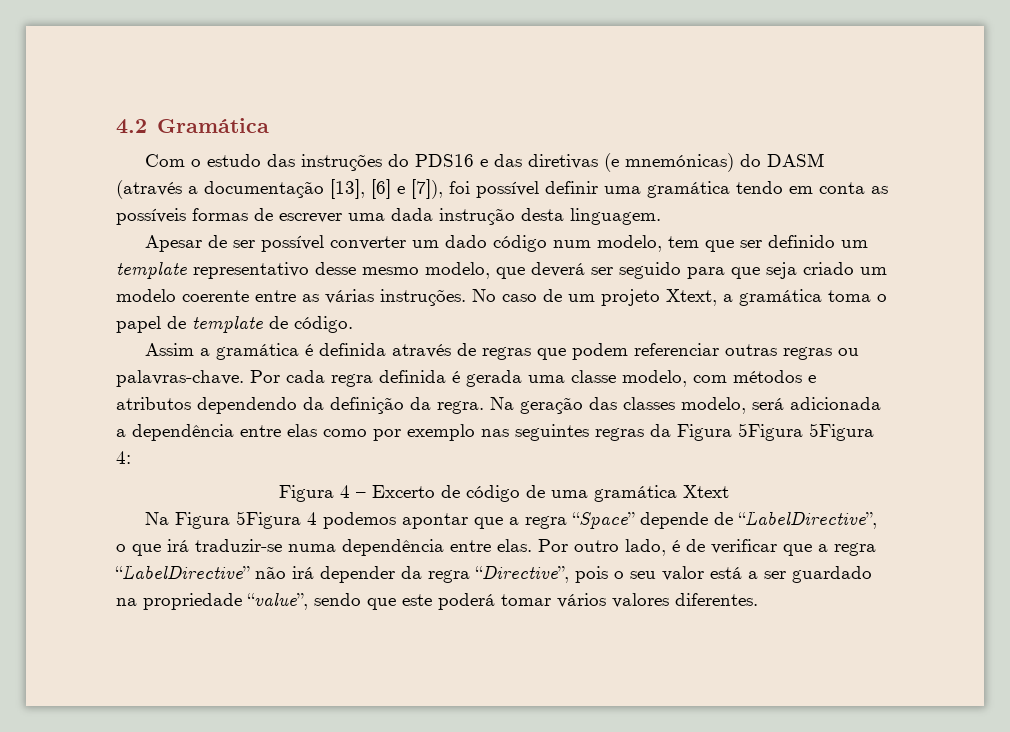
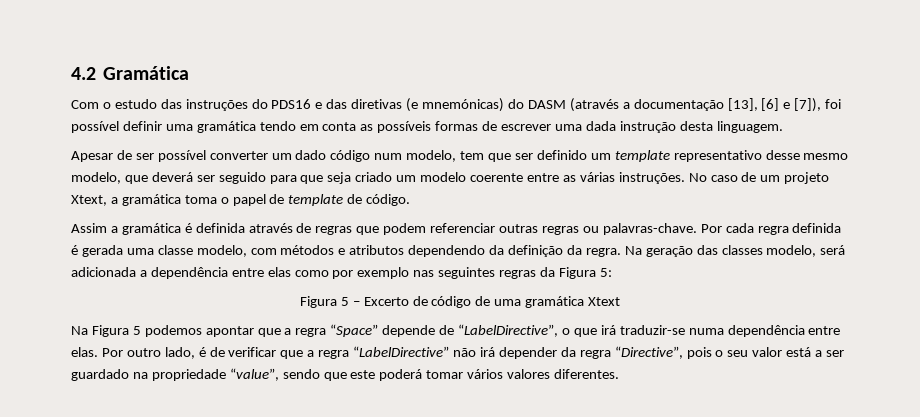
[738,423,874,441] [116,451,131,464] [279,485,350,502] 5Figura 5Figura 4: // Figura 4 -> [599,268,612,277] [299,296,349,308] 5: // Figura 5
[235,511,317,529] 5Figura 4 -> [132,326,141,335] 5

